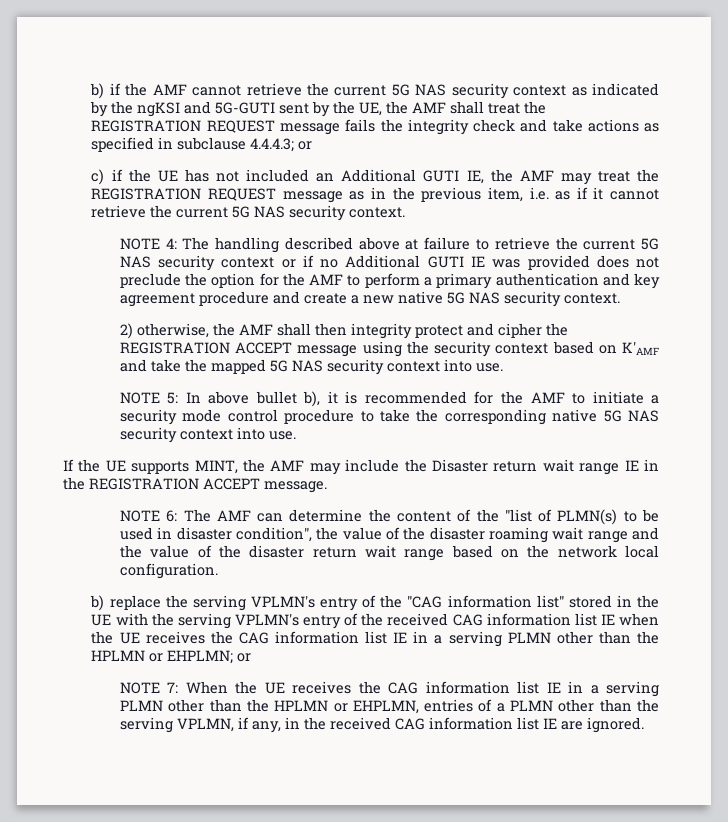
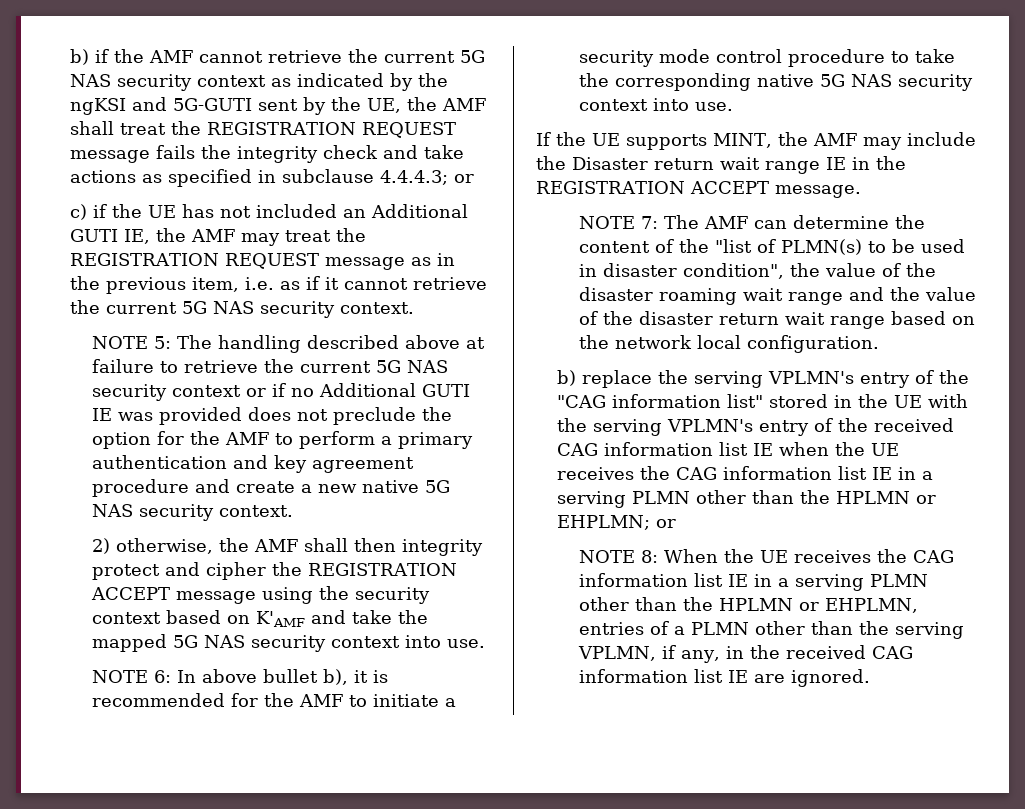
[165,238,177,249] 4: -> [153,336,171,349] 5:
[167,392,179,404] 5: -> [153,670,171,683] 6:
[166,510,178,522] 6: -> [640,216,658,229] 7:
[167,682,179,693] 7: -> [640,550,658,563] 8:

